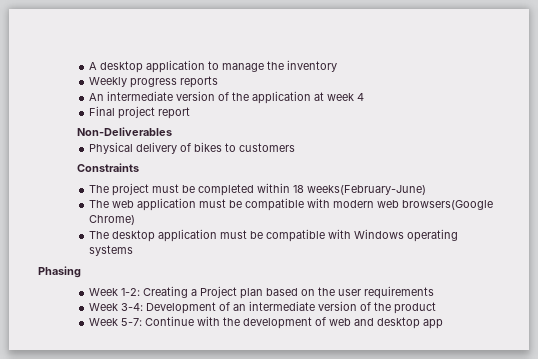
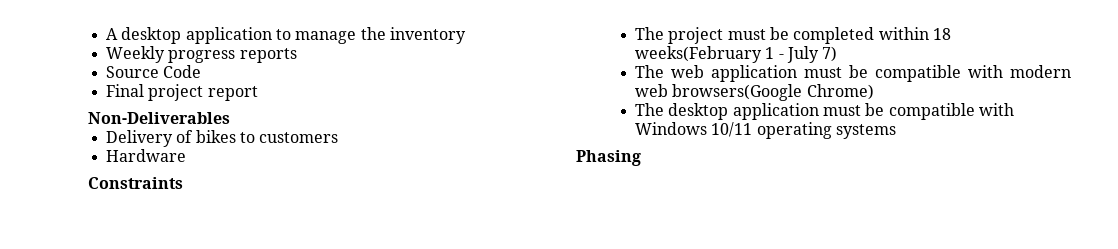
[88,91,364,104] An intermediate version of the application at week 4 -> [105,65,202,78] Source Code
[88,142,177,154] Physical delivery -> [105,130,173,147] Delivery
(295, 147) none -> [105,149,186,162] // Hardware
[306,185,426,195] weeks(February-June) -> [634,46,838,63] weeks(February 1 - July 7)
(404, 234) none -> [711,122,753,137] 10/11
[88,286,434,299] [88,301,436,314] [88,316,443,329] // Week 1-2: Creating a Project plan based on the user requirements // Week 3-4: Development of an intermediate version of the product // Week 5-7: Continue with the development of web and desktop app -> (641, 158) none

